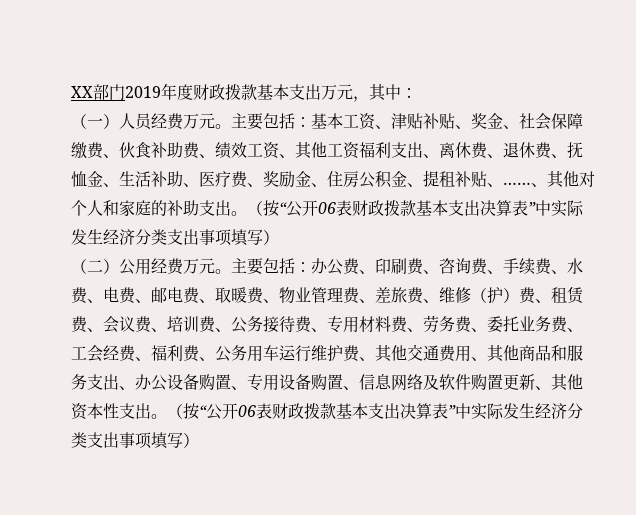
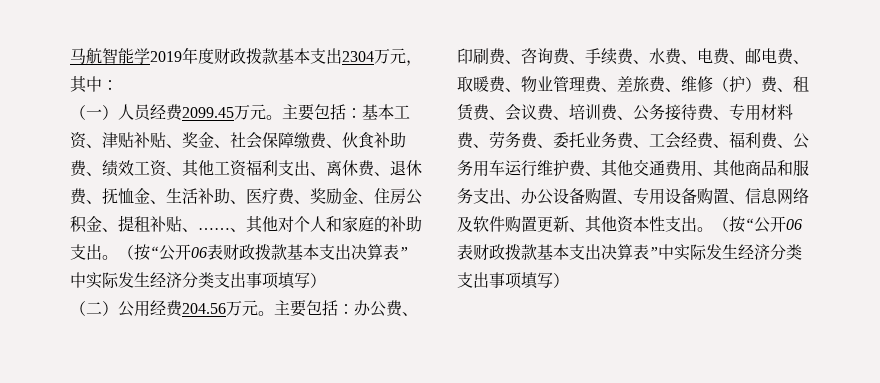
[71,84,125,100] XX部门 -> [70,48,150,64] 马航智能学
(321, 92) none -> [342,51,374,62] 2304
(184, 121) none -> [182,107,234,118] 2099.45
(184, 266) none -> [182,303,226,314] 204.56

